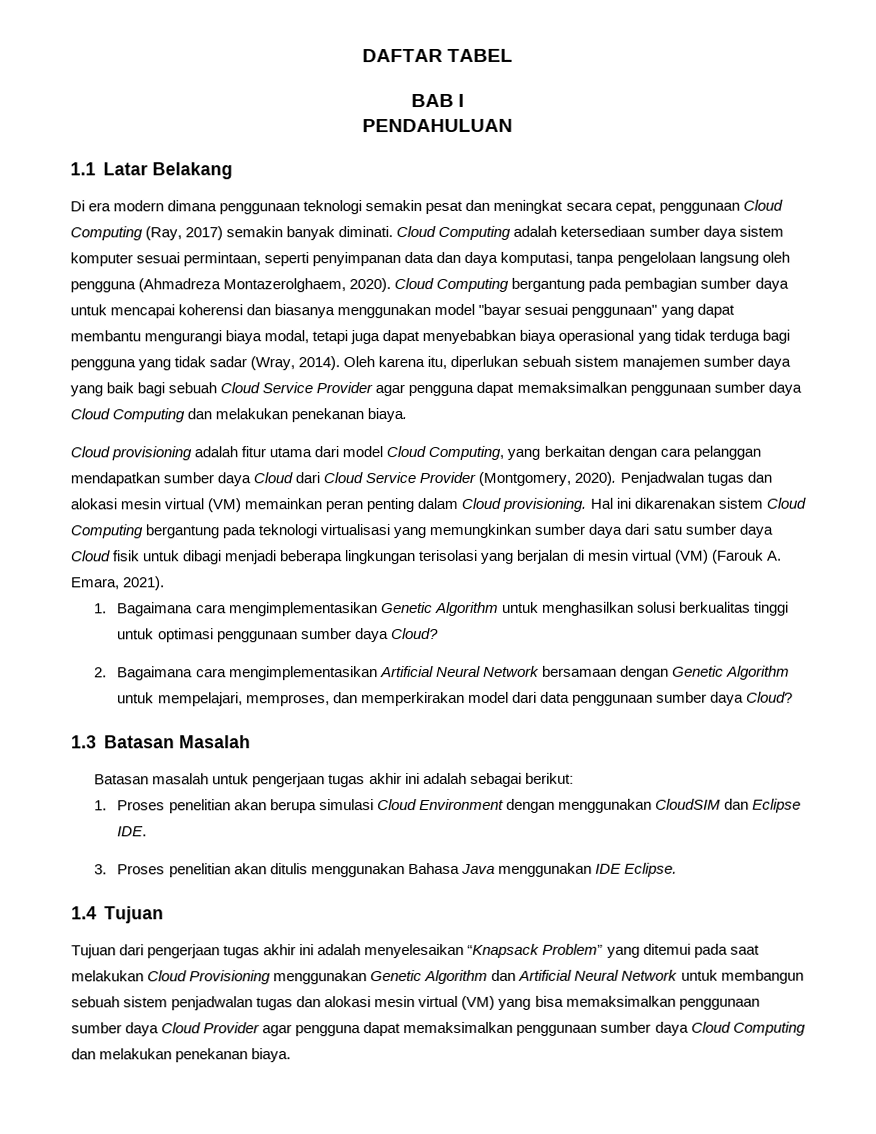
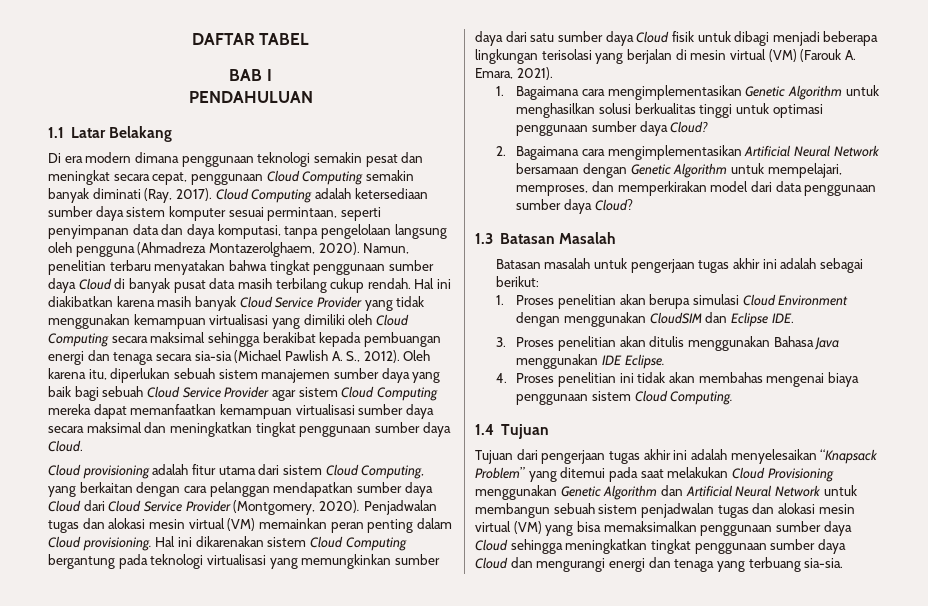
[145,226,394,241] (Ray, 2017) semakin banyak diminati. -> [365,170,414,181] [48,188,212,203] semakin banyak diminati (Ray, 2017).
[394,277,789,293] [70,303,735,319] [70,329,790,345] [70,356,341,371] Cloud Computing bergantung pada pembagian sumber daya untuk mencapai koherensi dan biasanya menggunakan model "bayar sesuai penggunaan" yang dapat membantu mengurangi biaya modal, tetapi juga dapat menyebabkan biaya operasional yang tidak terduga bagi pengguna yang tidak sadar (Wray, 2014). -> [363,243,410,254] [48,260,434,275] [48,278,452,293] [48,296,425,311] [48,314,409,329] [48,332,441,347] [48,350,400,365] Namun, penelitian terbaru menyatakan bahwa tingkat penggunaan sumber daya Cloud di banyak pusat data masih terbilang cukup rendah. Hal ini diakibatkan karena masih banyak Cloud Service Provider yang tidak menggunakan kemampuan virtualisasi yang dimiliki oleh Cloud Computing secara maksimal sehingga berakibat kepada pembuangan energi dan tenaga secara sia-sia (Michael Pawlish A. S., 2012).
[408,381,802,397] [70,408,408,423] pengguna dapat memaksimalkan penggunaan sumber daya Cloud Computing dan melakukan penekanan biaya. -> [298,386,438,401] [48,404,434,419] [48,422,451,437] [48,440,83,452] sistem Cloud Computing mereka dapat memanfaatkan kemampuan virtualisasi sumber daya secara maksimal dan meningkatkan tingkat penggunaan sumber daya Cloud.
[342,446,384,458] model -> [282,465,322,475] sistem
(677, 869) none -> [495,372,859,387] [516,390,734,405] // 4. Proses penelitian ini tidak akan membahas mengenai biaya penggunaan sistem Cloud Computing.
[203,1021,806,1037] [71,1048,292,1063] Provider agar pengguna dapat memaksimalkan penggunaan sumber daya Cloud Computing dan melakukan penekanan biaya. -> [510,539,846,554] [475,557,844,572] sehingga meningkatkan tingkat penggunaan sumber daya Cloud dan mengurangi energi dan tenaga yang terbuang sia-sia.

